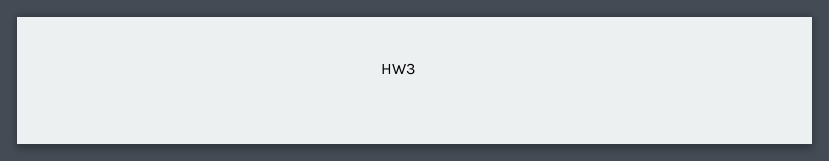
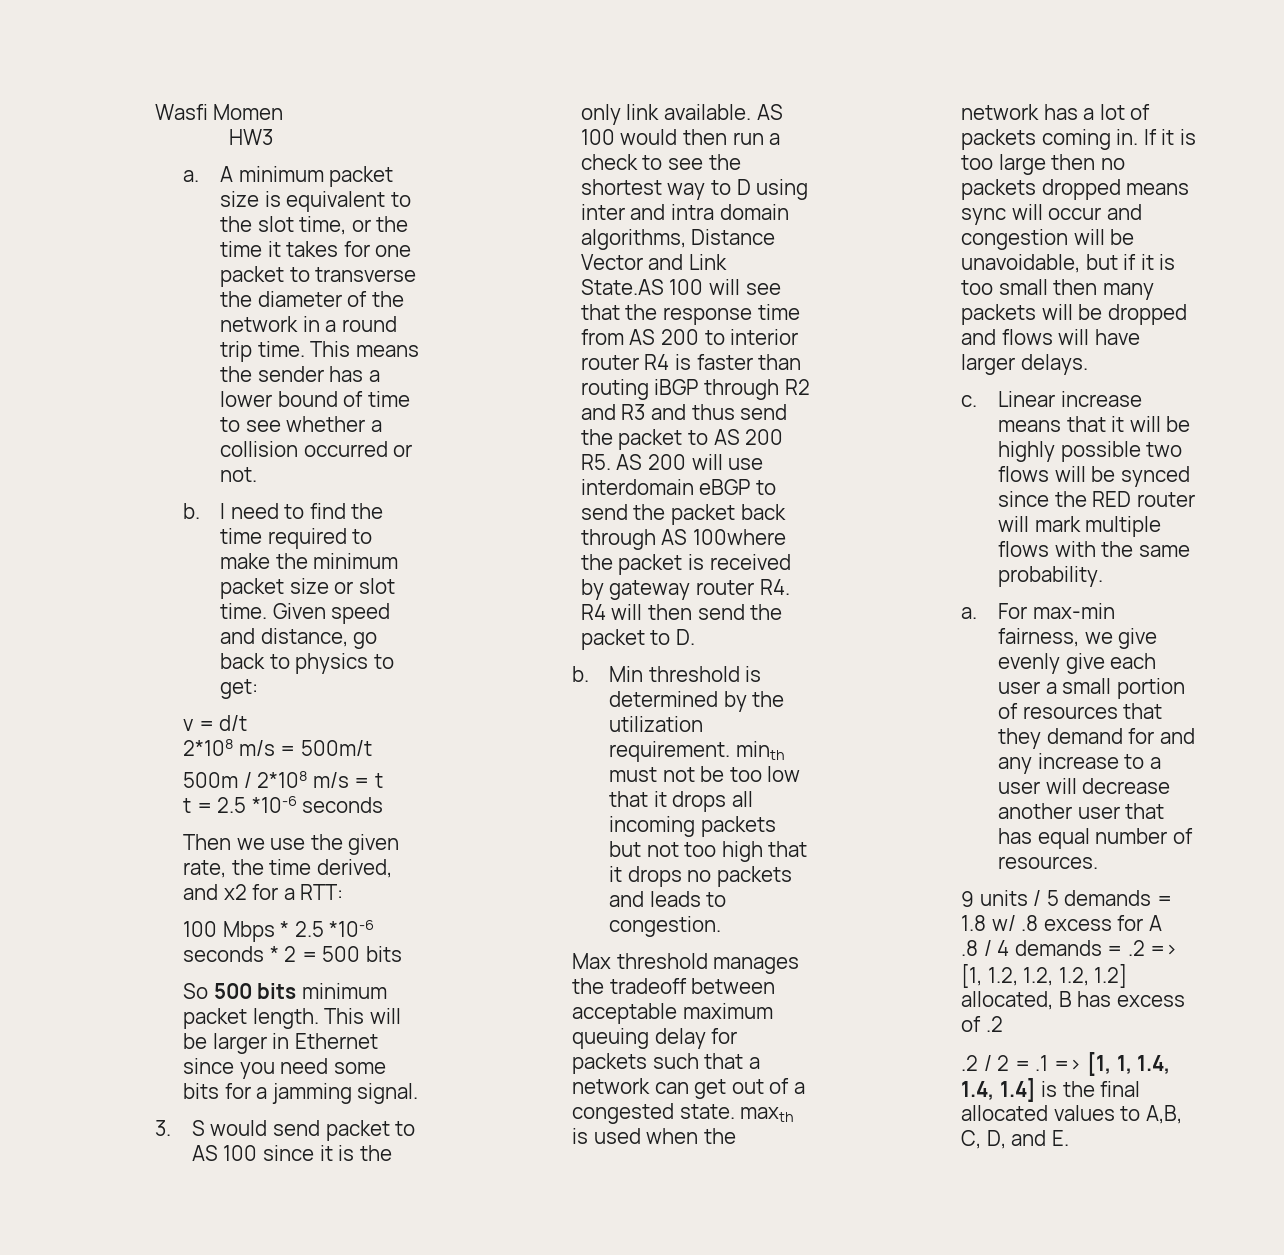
(381, 69) none -> [154,104,284,120] Wasfi Momen //
(415, 69) none -> [183,166,394,187] [219,191,411,212] [219,216,409,235] [219,241,412,257] [219,266,417,287] [219,291,404,307] [219,316,397,332] [219,341,419,362] [219,366,380,382] [219,391,410,407] [219,416,382,432] [219,441,413,457] [219,467,257,482] [183,503,384,519] [219,528,373,549] [219,553,399,569] [219,578,395,599] [219,603,391,624] [219,628,378,649] [219,653,394,674] [219,679,258,699] [183,715,248,731] [183,739,372,756] [183,771,383,788] [183,796,384,813] [183,834,400,855] [183,859,392,878] [183,884,344,900] [183,920,375,942] [183,946,402,962] [183,983,387,999] [183,1008,401,1029] [183,1033,378,1054] [183,1058,386,1079] [183,1083,419,1104] [154,1120,416,1141] [191,1145,392,1161] [580,104,783,125] [580,129,781,145] [580,154,741,170] [580,179,809,200] [580,204,789,220] [580,229,776,250] [580,254,727,270] [580,279,781,295] [580,304,800,325] [580,329,799,345] [580,354,802,370] [580,379,810,400] [580,404,788,420] [580,429,784,450] [580,454,764,470] [580,479,776,495] [580,504,786,525] [580,529,786,550] [580,554,791,575] [580,579,790,600] [580,604,783,620] [580,629,695,650] [572,666,762,682] [608,691,785,712] [608,716,703,732] [608,741,785,762] [608,766,801,782] [608,791,753,812] [608,816,776,837] [608,841,808,862] [608,866,792,887] [608,891,727,907] [608,916,721,937] [572,953,800,974] [572,978,776,994] [572,1003,773,1024] [572,1028,738,1049] [572,1053,760,1074] [572,1078,805,1099] [572,1103,795,1124] [572,1128,736,1144] [961,104,1151,120] [961,129,1196,150] [961,154,1125,175] [961,179,1190,200] [961,204,1142,225] [961,229,1135,250] [961,254,1176,273] [961,279,1154,300] [961,304,1187,325] [961,329,1140,345] [961,354,1088,375] [961,391,1142,407] [997,416,1191,432] [997,441,1183,462] [997,466,1190,487] [997,491,1195,507] [997,516,1162,537] [997,541,1190,557] [997,566,1103,587] [961,603,1115,619] [997,628,1158,649] [997,653,1157,674] [997,678,1185,699] [997,703,1163,719] [997,728,1195,749] [997,753,1161,774] [997,778,1171,794] [997,803,1165,819] [997,828,1193,849] [997,856,1098,869] [961,890,1172,907] [961,915,1162,931] [961,940,1179,956] [961,964,1128,988] [961,991,1185,1010] [961,1016,1003,1032] [961,1052,1171,1076] [961,1078,1141,1102] [961,1105,1182,1124] [961,1130,1069,1149] // a. A minimum packet size is equivalent to the slot time, or the time it takes for one packet to transverse the diameter of the network in a round trip time. This means the sender has a lower bound of time to see whether a collision occurred or not. // b. I need to find the time required to make the minimum packet size or slot time. Given speed and distance, go back to physics to get: // v = d/t // 2*108 m/s = 500m/t // 500m / 2*108 m/s = t // t = 2.5 *10-6 seconds // Then we use the given rate, the time derived, and x2 for a RTT: // 100 Mbps * 2.5 *10-6 seconds * 2 = 500 bits // So 500 bits minimum packet length. This will be larger in Ethernet since you need some bits for a jamming signal. // 3. S would send packet to AS 100 since it is the only link available. AS 100 would then run a check to see the shortest way to D using inter and intra domain algorithms, Distance Vector and Link State.AS 100 will see that the response time from AS 200 to interior router R4 is faster than routing iBGP through R2 and R3 and thus send the packet to AS 200 R5. AS 200 will use interdomain eBGP to send the packet back through AS 100where the packet is received by gateway router R4. R4 will then send the packet to D. // b. Min threshold is determined by the utilization requirement. minth must not be too low that it drops all incoming packets but not too high that it drops no packets and leads to congestion. // Max threshold manages the tradeoff between acceptable maximum queuing delay for packets such that a network can get out of a congested state. maxth is used when the network has a lot of packets coming in. If it is too large then no packets dropped means sync will occur and congestion will be unavoidable, but if it is too small then many packets will be dropped and flows will have larger delays. // c. Linear increase means that it will be highly possible two flows will be synced since the RED router will mark multiple flows with the same probability. // a. For max-min fairness, we give evenly give each user a small portion of resources that they demand for and any increase to a user will decrease another user that has equal number of resources. // 9 units / 5 demands = 1.8 w/ .8 excess for A // .8 / 4 demands = .2 => [1, 1.2, 1.2, 1.2, 1.2] allocated, B has excess of .2 // .2 / 2 = .1 => [1, 1, 1.4, 1.4, 1.4] is the final allocated values to A,B, C, D, and E.

